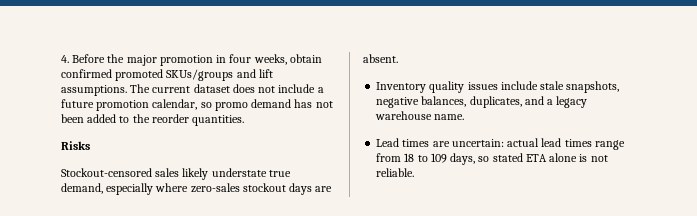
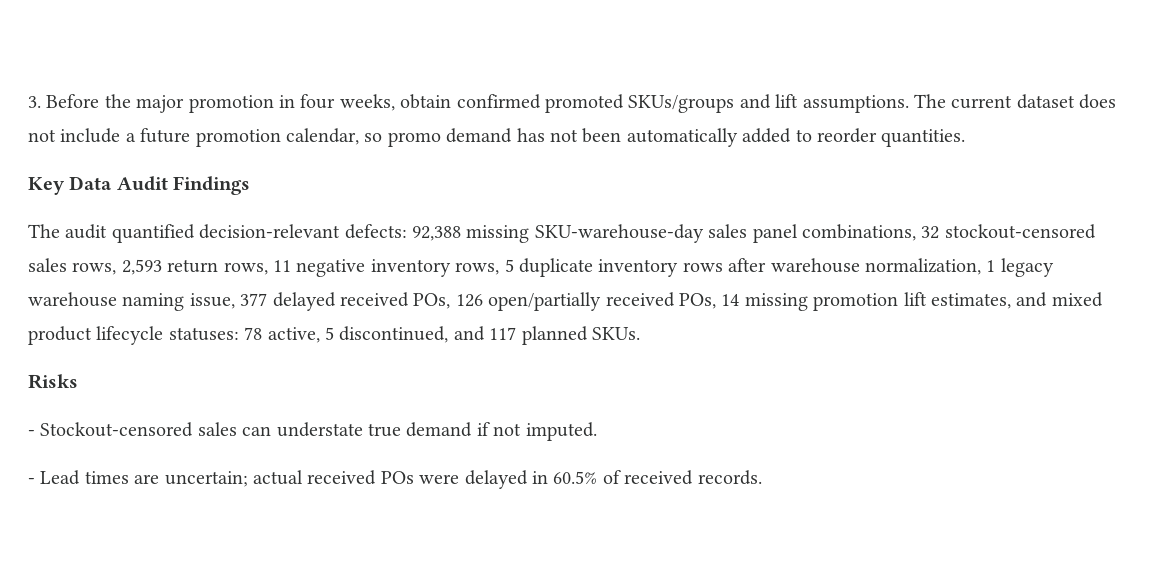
[61,55,69,63] 4. -> [28,96,41,108] 3.
(84, 118) none -> [626,128,738,147] automatically
[132,114,150,123] the -> (812, 135) none
(245, 120) none -> [28,176,251,195] [28,224,1096,243] [28,258,1054,277] [28,292,1103,311] [28,326,640,345] // Key Data Audit Findings // The audit quantified decision-relevant defects: 92,388 missing SKU-warehouse-day sales panel combinations, 32 stockout-censored sales rows, 2,593 return rows, 11 negative inventory rows, 5 duplicate inventory rows after warehouse normalization, 1 legacy warehouse naming issue, 377 delayed received POs, 126 open/partially received POs, 14 missing promotion lift estimates, and mixed product lifecycle statuses: 78 active, 5 discontinued, and 117 planned SKUs.
(90, 145) none -> [28,430,35,436] -
[182,168,209,180] likely -> [242,426,272,436] can
[61,183,333,195] [363,54,398,63] [376,81,620,93] [376,96,588,108] [375,111,465,120] [376,138,625,150] [376,153,608,165] [376,168,415,177] demand, especially where zero-sales stockout days are absent. // Inventory quality issues include stale snapshots, negative balances, duplicates, and a legacy warehouse name. // Lead times are uncertain: actual lead times range from 18 to 109 days, so stated ETA alone is not reliable. -> [406,422,597,441] [28,470,762,489] demand if not imputed. // - Lead times are uncertain; actual received POs were delayed in 60.5% of received records.

